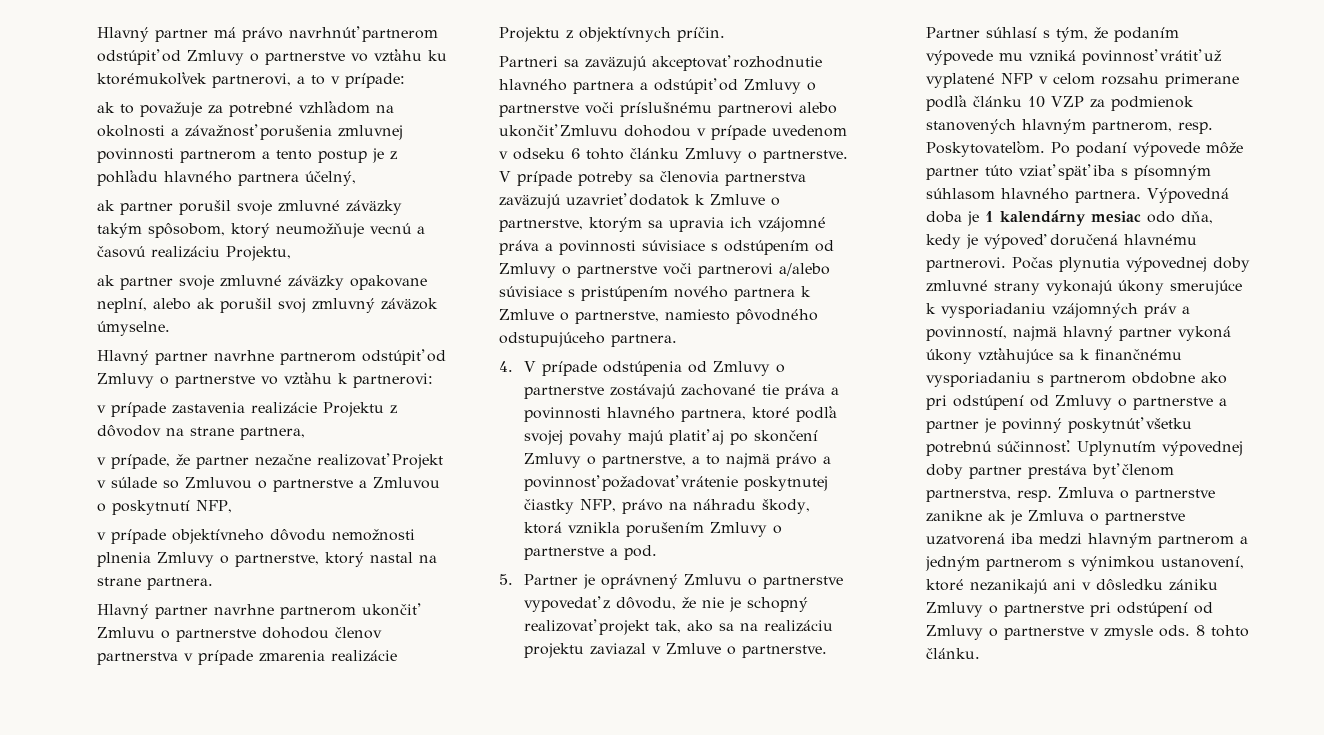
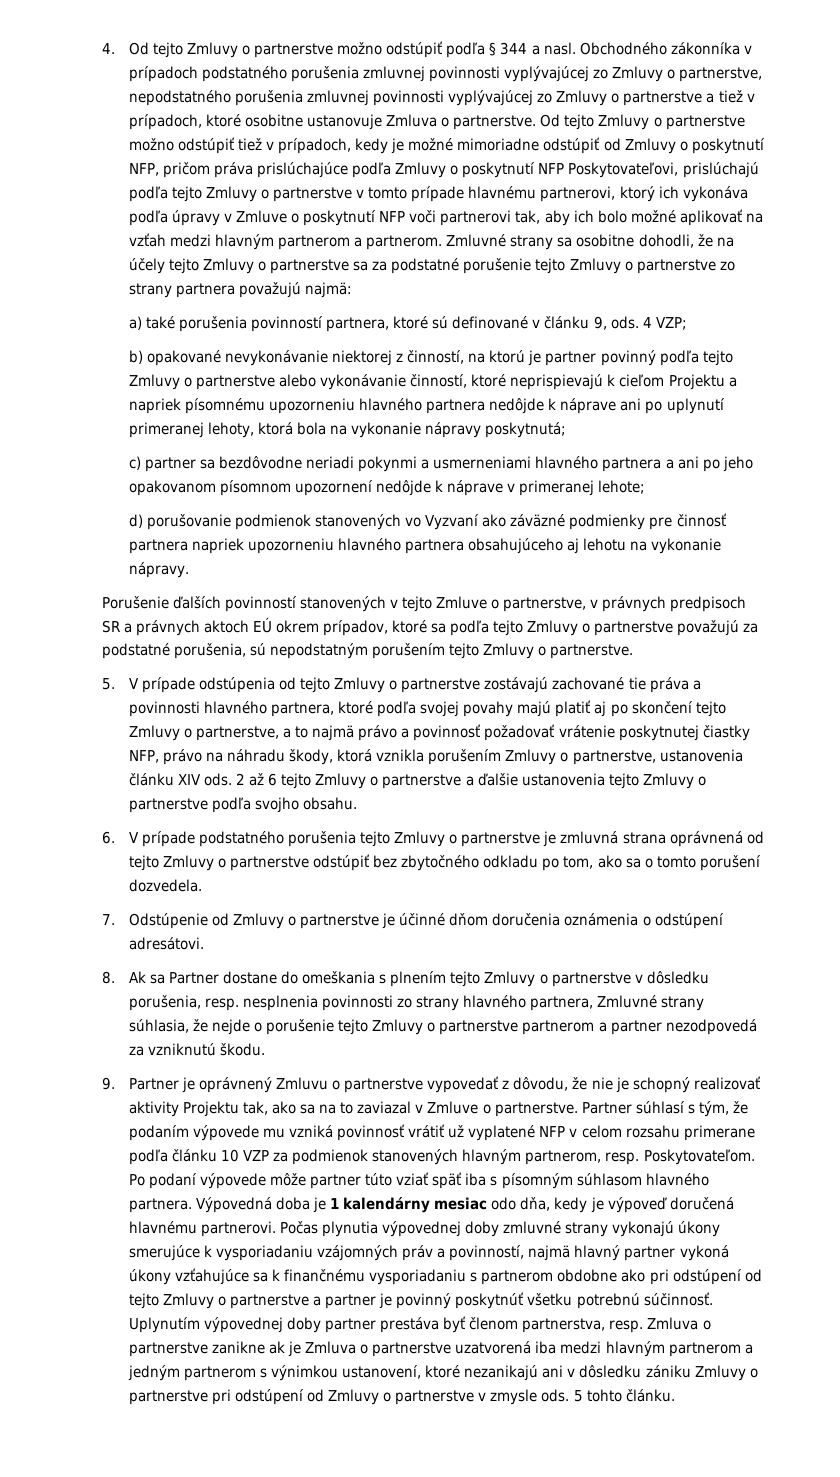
[96,26,438,42] [96,49,447,65] [96,72,405,88] [96,101,394,117] [96,124,403,140] [96,148,397,163] [96,170,356,186] [96,200,402,215] [96,223,425,238] [96,246,291,261] [96,275,427,290] [96,298,438,313] [96,321,170,336] [96,349,446,365] [96,372,433,388] [96,402,397,417] [96,425,305,440] [96,453,443,469] [96,477,440,492] [96,500,232,515] [96,529,415,544] [96,552,437,567] [96,577,213,590] [96,603,421,619] [96,627,382,642] [96,650,397,665] [498,27,725,42] [498,55,822,71] [498,78,816,94] [498,102,837,117] [498,124,847,140] [498,148,848,163] [498,171,806,186] [498,193,780,209] [498,217,826,232] [498,240,834,255] [498,263,830,278] [498,286,811,301] [498,309,818,324] [498,332,677,347] [498,361,513,372] Hlavný partner má právo navrhnúť partnerom odstúpiť od Zmluvy o partnerstve vo vzťahu ku ktorémukoľvek partnerovi, a to v prípade: // ak to považuje za potrebné vzhľadom na okolnosti a závažnosť porušenia zmluvnej povinnosti partnerom a tento postup je z pohľadu hlavného partnera účelný, // ak partner porušil svoje zmluvné záväzky takým spôsobom, ktorý neumožňuje vecnú a časovú realizáciu Projektu, // ak partner svoje zmluvné záväzky opakovane neplní, alebo ak porušil svoj zmluvný záväzok úmyselne. // Hlavný partner navrhne partnerom odstúpiť od Zmluvy o partnerstve vo vzťahu k partnerovi: // v prípade zastavenia realizácie Projektu z dôvodov na strane partnera, // v prípade, že partner nezačne realizovať Projekt v súlade so Zmluvou o partnerstve a Zmluvou o poskytnutí NFP, // v prípade objektívneho dôvodu nemožnosti plnenia Zmluvy o partnerstve, ktorý nastal na strane partnera. // Hlavný partner navrhne partnerom ukončiť Zmluvu o partnerstve dohodou členov partnerstva v prípade zmarenia realizácie Projektu z objektívnych príčin. // Partneri sa zaväzujú akceptovať rozhodnutie hlavného partnera a odstúpiť od Zmluvy o partnerstve voči príslušnému partnerovi alebo ukončiť Zmluvu dohodou v prípade uvedenom v odseku 6 tohto článku Zmluvy o partnerstve. V prípade potreby sa členovia partnerstva zaväzujú uzavrieť dodatok k Zmluve o partnerstve, ktorým sa upravia ich vzájomné práva a povinnosti súvisiace s odstúpením od Zmluvy o partnerstve voči partnerovi a/alebo súvisiace s pristúpením nového partnera k Zmluve o partnerstve, namiesto pôvodného odstupujúceho partnera. // 4. -> [101,41,752,58] [129,66,763,82] [129,90,755,106] [129,114,745,130] [129,137,765,154] [129,162,759,178] [129,186,748,202] [129,209,763,226] [129,233,734,250] [129,258,735,274] [129,282,353,298] [129,316,687,332] [129,350,733,366] [129,374,737,390] [129,398,725,414] [129,422,567,438] [129,456,753,472] [129,480,646,496] [129,513,727,530] [129,538,722,554] [129,562,190,578] [101,596,747,612] [101,617,759,636] [101,643,633,659] [101,678,115,690] 4. Od tejto Zmluvy o partnerstve možno odstúpiť podľa § 344 a nasl. Obchodného zákonníka v prípadoch podstatného porušenia zmluvnej povinnosti vyplývajúcej zo Zmluvy o partnerstve, nepodstatného porušenia zmluvnej povinnosti vyplývajúcej zo Zmluvy o partnerstve a tiež v prípadoch, ktoré osobitne ustanovuje Zmluva o partnerstve. Od tejto Zmluvy o partnerstve možno odstúpiť tiež v prípadoch, kedy je možné mimoriadne odstúpiť od Zmluvy o poskytnutí NFP, pričom práva prislúchajúce podľa Zmluvy o poskytnutí NFP Poskytovateľovi, prislúchajú podľa tejto Zmluvy o partnerstve v tomto prípade hlavnému partnerovi, ktorý ich vykonáva podľa úpravy v Zmluve o poskytnutí NFP voči partnerovi tak, aby ich bolo možné aplikovať na vzťah medzi hlavným partnerom a partnerom. Zmluvné strany sa osobitne dohodli, že na účely tejto Zmluvy o partnerstve sa za podstatné porušenie tejto Zmluvy o partnerstve zo strany partnera považujú najmä: // a) také porušenia povinností partnera, ktoré sú definované v článku 9, ods. 4 VZP; // b) opakované nevykonávanie niektorej z činností, na ktorú je partner povinný podľa tejto Zmluvy o partnerstve alebo vykonávanie činností, ktoré neprispievajú k cieľom Projektu a napriek písomnému upozorneniu hlavného partnera nedôjde k náprave ani po uplynutí primeranej lehoty, ktorá bola na vykonanie nápravy poskytnutá; // c) partner sa bezdôvodne neriadi pokynmi a usmerneniami hlavného partnera a ani po jeho opakovanom písomnom upozornení nedôjde k náprave v primeranej lehote; // d) porušovanie podmienok stanovených vo Vyzvaní ako záväzné podmienky pre činnosť partnera napriek upozorneniu hlavného partnera obsahujúceho aj lehotu na vykonanie nápravy. // Porušenie ďalších povinností stanovených v tejto Zmluve o partnerstve, v právnych predpisoch SR a právnych aktoch EÚ okrem prípadov, ktoré sa podľa tejto Zmluvy o partnerstve považujú za podstatné porušenia, sú nepodstatným porušením tejto Zmluvy o partnerstve. // 5.
(708, 367) none -> [300,677,331,693] tejto
(819, 436) none -> [695,701,726,717] tejto
[524,545,658,560] [498,574,513,585] partnerstve a pod. // 5. -> [572,749,743,765] [129,773,706,789] [129,797,358,813] [101,831,764,847] [129,854,761,871] [129,879,203,892] [101,913,724,929] [129,937,205,950] [101,971,709,987] [129,995,705,1011] [129,1019,757,1035] [129,1043,266,1056] [101,1077,115,1090] partnerstve, ustanovenia článku XIV ods. 2 až 6 tejto Zmluvy o partnerstve a ďalšie ustanovenia tejto Zmluvy o partnerstve podľa svojho obsahu. // 6. V prípade podstatného porušenia tejto Zmluvy o partnerstve je zmluvná strana oprávnená od tejto Zmluvy o partnerstve odstúpiť bez zbytočného odkladu po tom, ako sa o tomto porušení dozvedela. // 7. Odstúpenie od Zmluvy o partnerstve je účinné dňom doručenia oznámenia o odstúpení adresátovi. // 8. Ak sa Partner dostane do omeškania s plnením tejto Zmluvy o partnerstve v dôsledku porušenia, resp. nesplnenia povinnosti zo strany hlavného partnera, Zmluvné strany súhlasia, že nejde o porušenie tejto Zmluvy o partnerstve partnerom a partner nezodpovedá za vzniknutú škodu. // 9.
[599,620,650,635] projekt -> [129,1101,240,1117] aktivity Projektu
[764,620,834,632] [524,643,585,658] realizáciu projektu -> [340,1102,354,1114] to
(1050, 401) none -> [129,1293,160,1309] tejto
[1196,625,1206,636] 8 -> [573,1390,583,1402] 5

